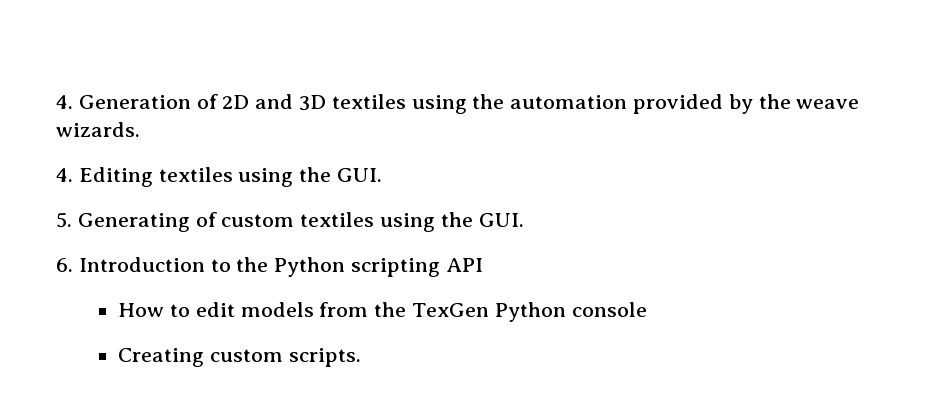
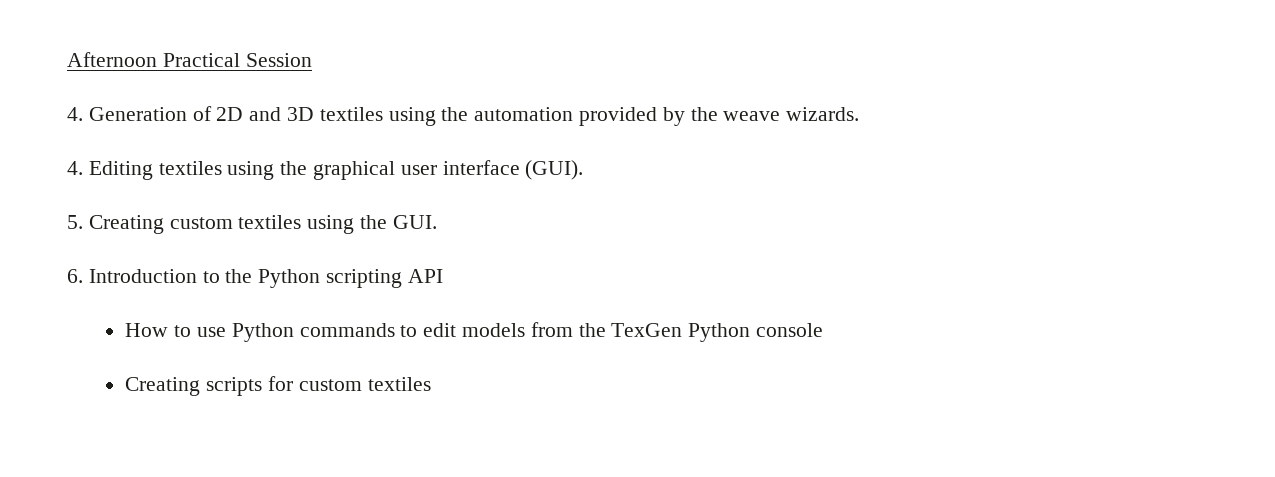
(56, 102) none -> [67,52,312,67] Afternoon Practical Session //
[337,168,383,182] GUI. -> [313,160,584,180] graphical user interface (GUI).
[77,212,217,232] Generating of -> [88,215,164,234] Creating
(191, 310) none -> [196,323,418,342] use Python commands to
[210,348,361,367] custom scripts. -> [206,376,431,396] scripts for custom textiles

